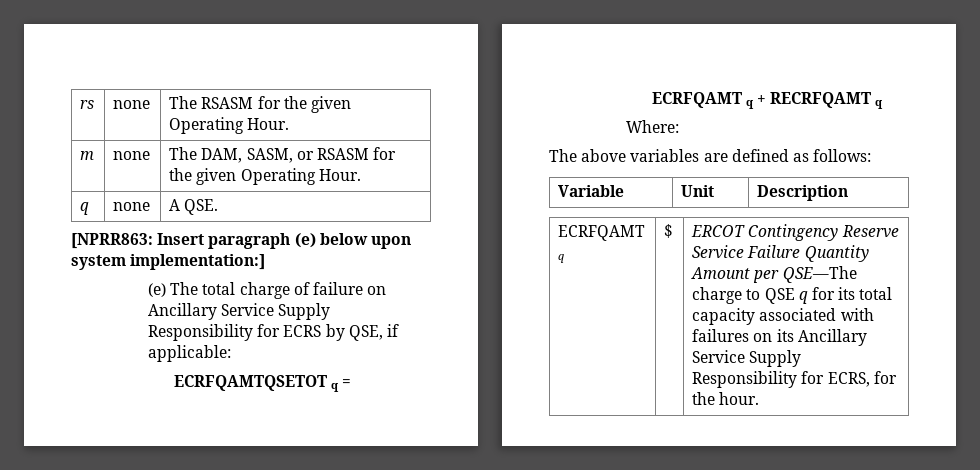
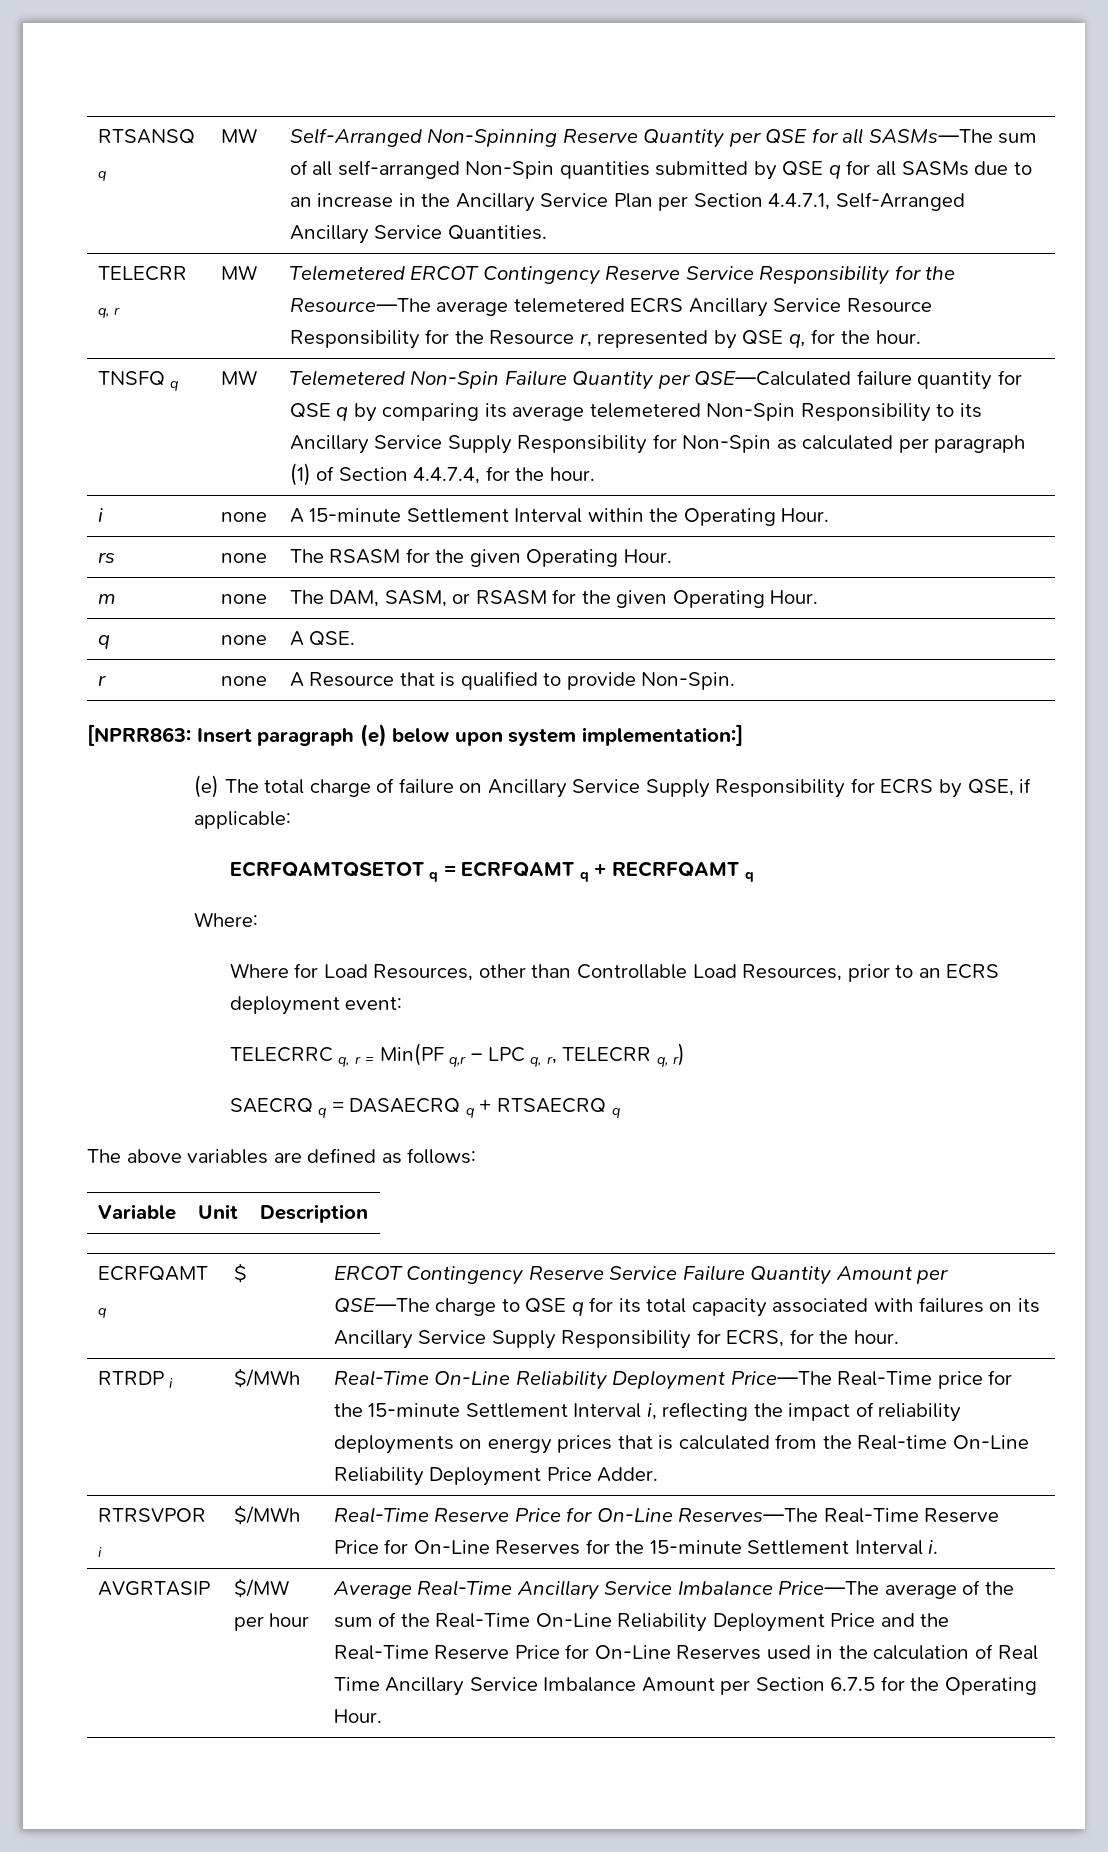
(80, 104) none -> [97,129,195,144] [97,171,106,181] [220,128,257,143] [289,128,1038,148] [289,160,1032,180] [289,192,966,212] [289,225,547,244] [97,266,187,281] [97,308,121,318] [220,265,257,280] [289,265,956,285] [289,298,932,317] [289,329,921,349] [97,371,179,391] [220,370,257,385] [289,370,1022,390] [289,403,983,422] [289,434,1026,454] [289,463,595,486] [97,508,103,522] [220,512,267,522] [289,508,830,526] RTSANSQ q | MW | Self-Arranged Non-Spinning Reserve Quantity per QSE for all SASMs—The sum of all self-arranged Non-Spin quantities submitted by QSE q for all SASMs due to an increase in the Ancillary Service Plan per Section 4.4.7.1, Self-Arranged Ancillary Service Quantities. // TELECRR q, r | MW | Telemetered ERCOT Contingency Reserve Service Responsibility for the Resource—The average telemetered ECRS Ancillary Service Resource Responsibility for the Resource r, represented by QSE q, for the hour. // TNSFQ q | MW | Telemetered Non-Spin Failure Quantity per QSE—Calculated failure quantity for QSE q by comparing its average telemetered Non-Spin Responsibility to its Ancillary Service Supply Responsibility for Non-Spin as calculated per paragraph (1) of Section 4.4.7.4, for the hour. // i | none | A 15-minute Settlement Interval within the Operating Hour. //
(219, 207) none -> [97,675,106,686] [220,676,267,686] [289,671,736,690] // r | none | A Resource that is qualified to provide Non-Spin.
(680, 126) none -> [229,963,1000,982] [229,996,403,1015] [229,1043,686,1067] [229,1098,620,1118] // Where for Load Resources, other than Controllable Load Resources, prior to an ECRS deployment event: // TELECRRC q, r = Min(PF q,r – LPC q, r, TELECRR q, r) // SAECRQ q = DASAECRQ q + RTSAECRQ q
(760, 398) none -> [97,1371,174,1388] [233,1368,300,1388] [333,1370,1013,1390] [333,1402,962,1422] [333,1434,1030,1454] [333,1467,659,1486] [97,1508,206,1522] [97,1547,102,1557] [233,1505,300,1525] [333,1507,1000,1523] [333,1539,939,1555] [97,1581,210,1596] [233,1578,289,1598] [233,1613,310,1631] [332,1580,1014,1600] [333,1612,950,1632] [333,1644,1038,1660] [333,1676,1038,1696] [333,1709,382,1723] // RTRDP i | $/MWh | Real-Time On-Line Reliability Deployment Price—The Real-Time price for the 15-minute Settlement Interval i, reflecting the impact of reliability deployments on energy prices that is calculated from the Real-time On-Line Reliability Deployment Price Adder. // RTRSVPOR i | $/MWh | Real-Time Reserve Price for On-Line Reserves—The Real-Time Reserve Price for On-Line Reserves for the 15-minute Settlement Interval i. // AVGRTASIP | $/MW per hour | Average Real-Time Ancillary Service Imbalance Price—The average of the sum of the Real-Time On-Line Reliability Deployment Price and the Real-Time Reserve Price for On-Line Reserves used in the calculation of Real Time Ancillary Service Imbalance Amount per Section 6.7.5 for the Operating Hour.

